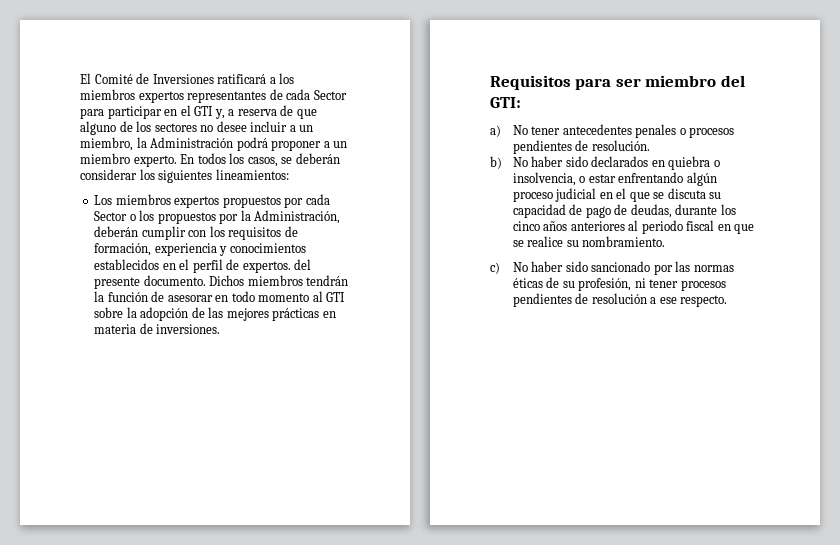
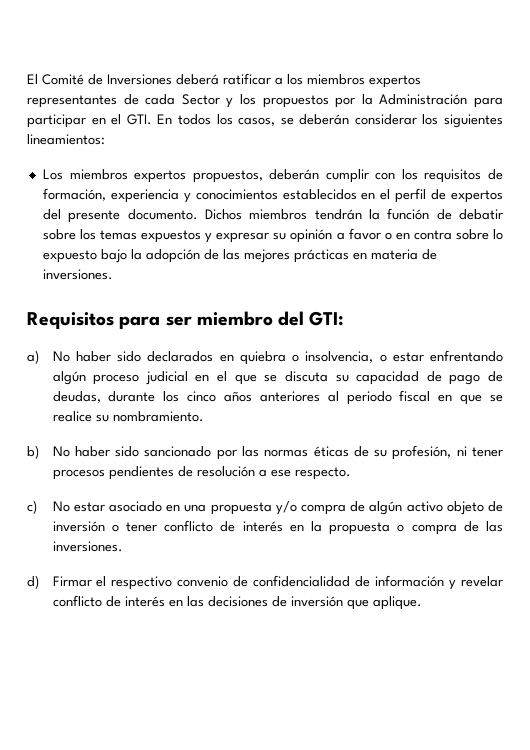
[217,74,267,84] ratificará -> [176,73,271,85] deberá ratificar
[80,105,317,119] [80,121,314,135] [80,137,348,151] [80,153,177,167] para participar en el GTI y, a reserva de que alguno de los sectores no desee incluir a un miembro, la Administración podrá proponer a un miembro experto. -> [226,94,504,108] [27,114,152,128] y los propuestos por la Administración para participar en el GTI.
[222,194,330,208] [94,210,341,224] propuestos por cada Sector o los propuestos por la Administración, -> [192,170,263,183] propuestos,
[242,261,291,273] expertos. -> [451,190,503,203] expertos
[167,291,346,302] [94,307,124,318] asesorar en todo momento al GTI sobre -> [459,209,504,220] [42,228,503,243] [42,249,127,263] debatir sobre los temas expuestos y expresar su opinión a favor o en contra sobre lo expuesto bajo
[531,124,735,138] [512,140,650,154] [490,156,528,169] tener antecedentes penales o procesos pendientes de resolución. // b) No -> (70, 356) none
[490,262,500,274] c) -> [27,445,39,459] b)
(728, 301) none -> [27,500,503,515] [52,520,503,535] [52,541,123,552] [27,575,504,590] [52,595,422,610] // c) No estar asociado en una propuesta y/o compra de algún activo objeto de inversión o tener conflicto de interés en la propuesta o compra de las inversiones. // d) Firmar el respectivo convenio de confidencialidad de información y revelar conflicto de interés en las decisiones de inversión que aplique.

